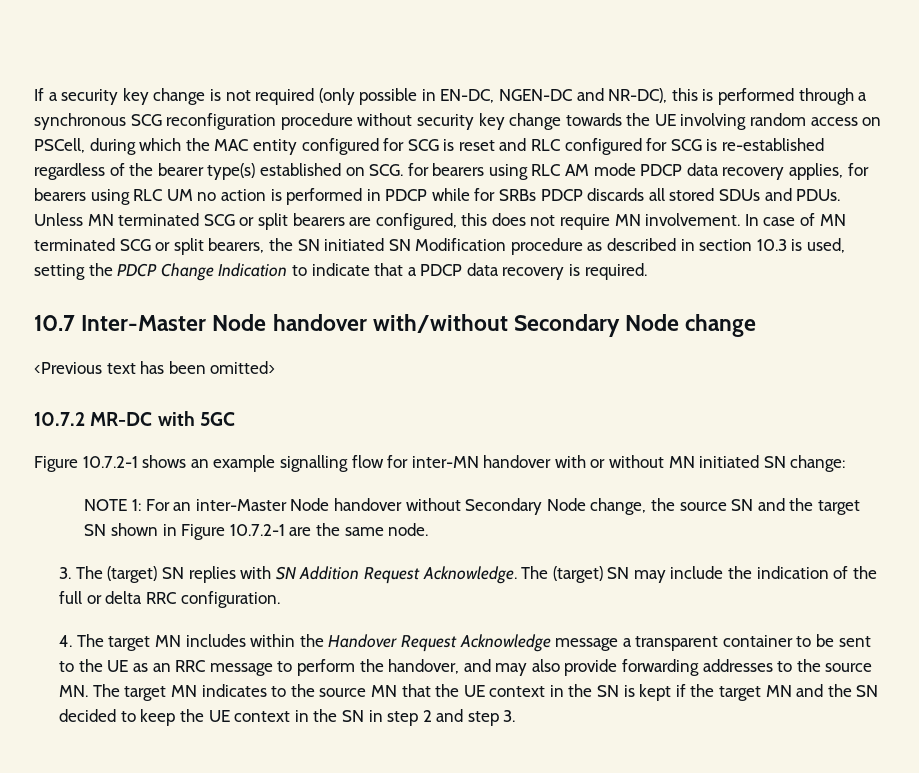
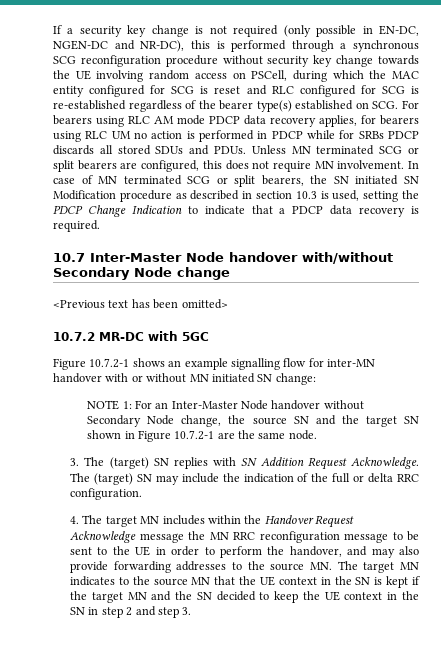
[407,163,429,176] for -> [401,100,419,109] For
[195,499,287,511] inter-Master -> [171,401,238,409] Inter-Master
[622,635,793,651] a transparent container -> [188,531,389,543] the MN RRC reconfiguration message
[132,660,273,676] as an RRC message -> [155,546,200,556] in order

